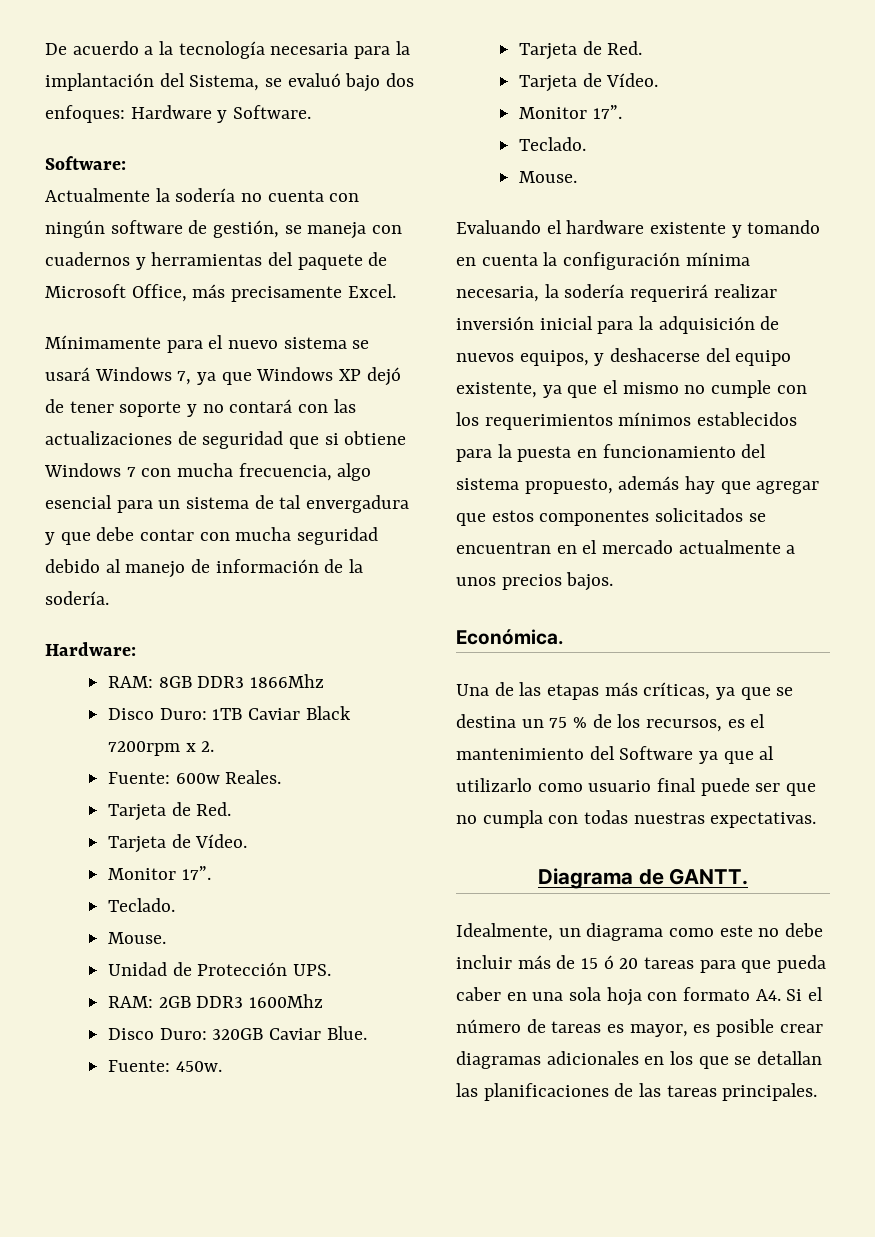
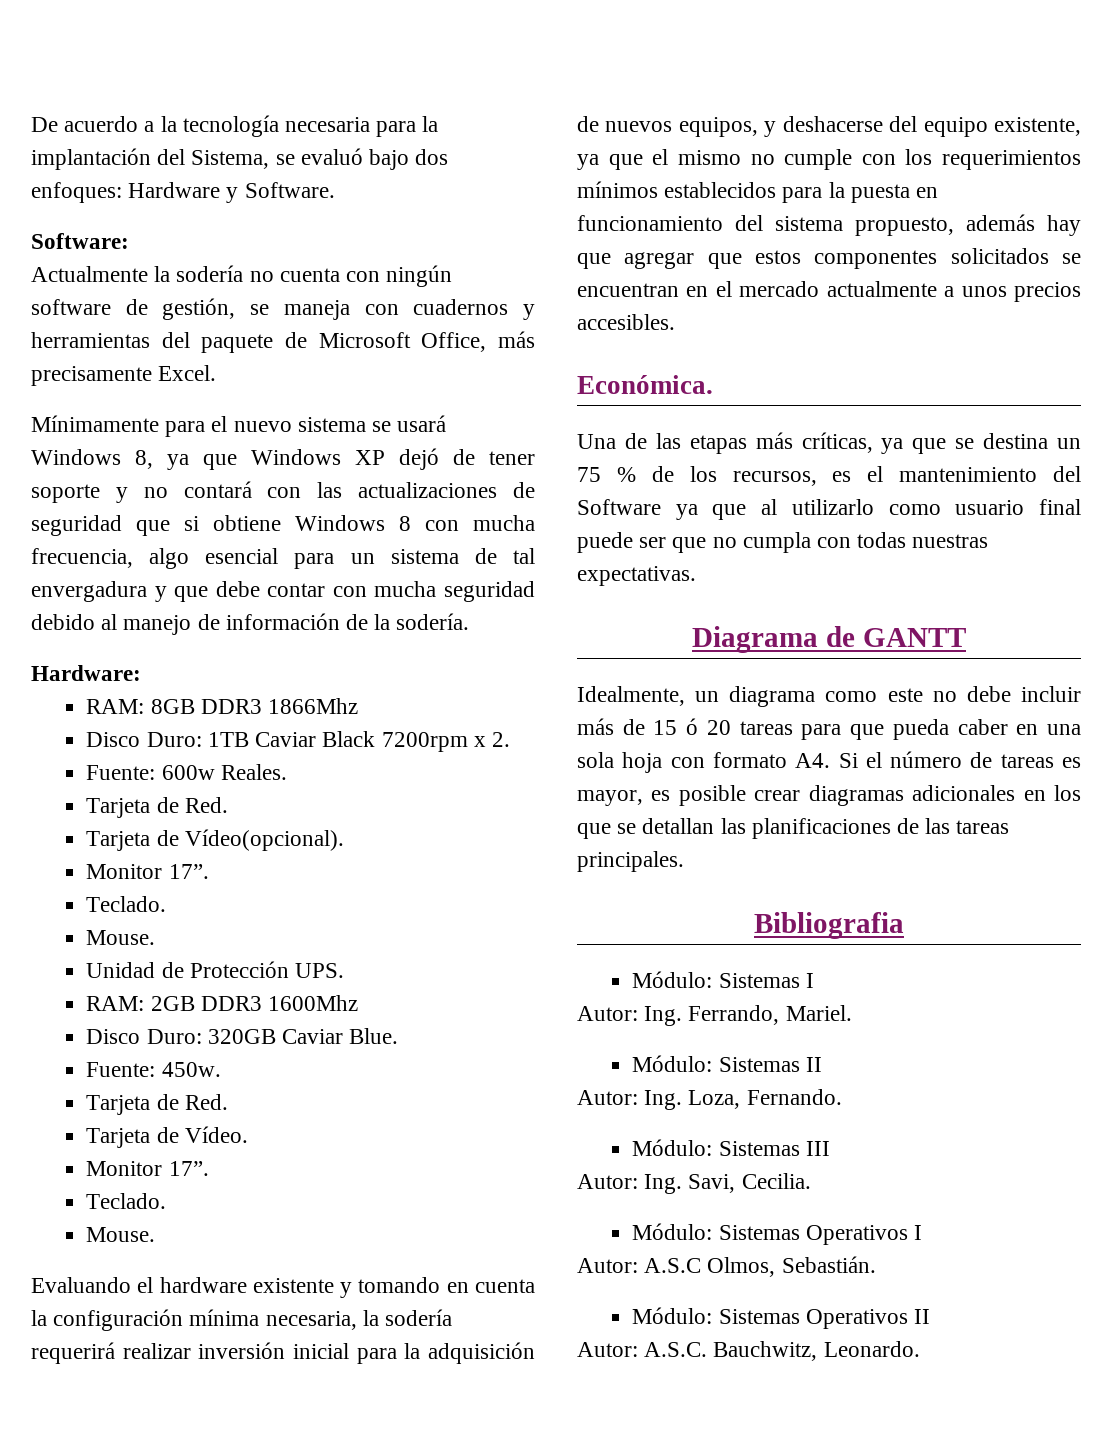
[177,371,192,385] 7, -> [135,450,153,469] 8,
[126,467,136,477] 7 -> [399,516,411,531] 8
[195,834,248,848] Vídeo. -> [184,829,344,851] Vídeo(opcional).
[566,572,614,591] bajos. -> [577,314,675,330] accesibles.
[669,868,749,885] GANTT. -> [862,628,966,647] GANTT
(818, 1092) none -> [754,912,904,939] [632,971,814,988] [577,1005,852,1026] [632,1055,822,1072] [577,1089,842,1110] [632,1139,830,1156] [577,1173,811,1194] [632,1223,923,1245] [577,1256,876,1277] [632,1307,931,1329] [577,1341,920,1361] // Bibliografia // Módulo: Sistemas I // Autor: Ing. Ferrando, Mariel. // Módulo: Sistemas II // Autor: Ing. Loza, Fernando. // Módulo: Sistemas III // Autor: Ing. Savi, Cecilia. // Módulo: Sistemas Operativos I // Autor: A.S.C Olmos, Sebastián. // Módulo: Sistemas Operativos II // Autor: A.S.C. Bauchwitz, Leonardo.

